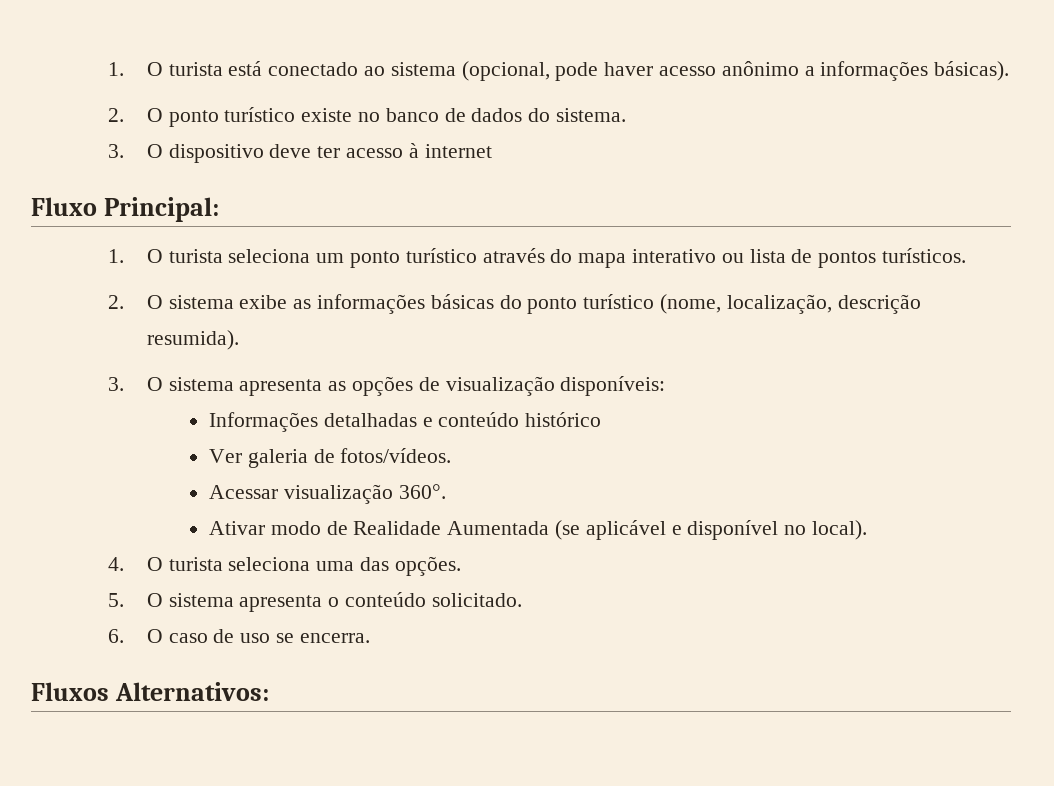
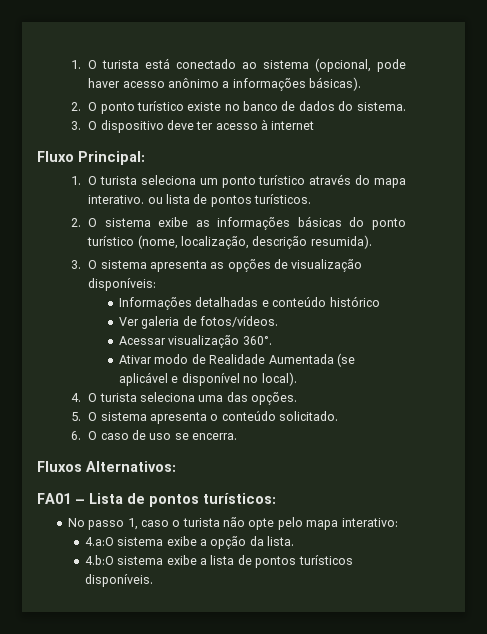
[631,249,716,263] interativo -> [88,195,145,204] interativo.
(270, 691) none -> [37,493,276,507] [67,517,398,530] [84,536,295,549] [84,555,353,568] [84,574,153,587] // FA01 – Lista de pontos turísticos: // No passo 1, caso o turista não opte pelo mapa interativo: // 4.a:O sistema exibe a opção da lista. // 4.b:O sistema exibe a lista de pontos turísticos disponíveis.

